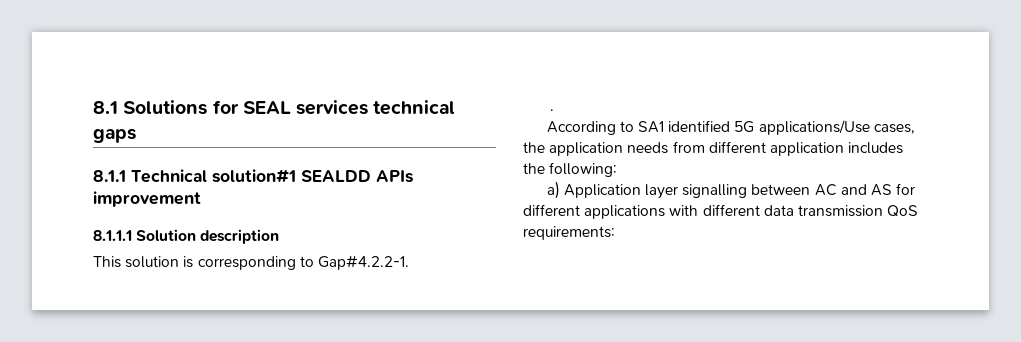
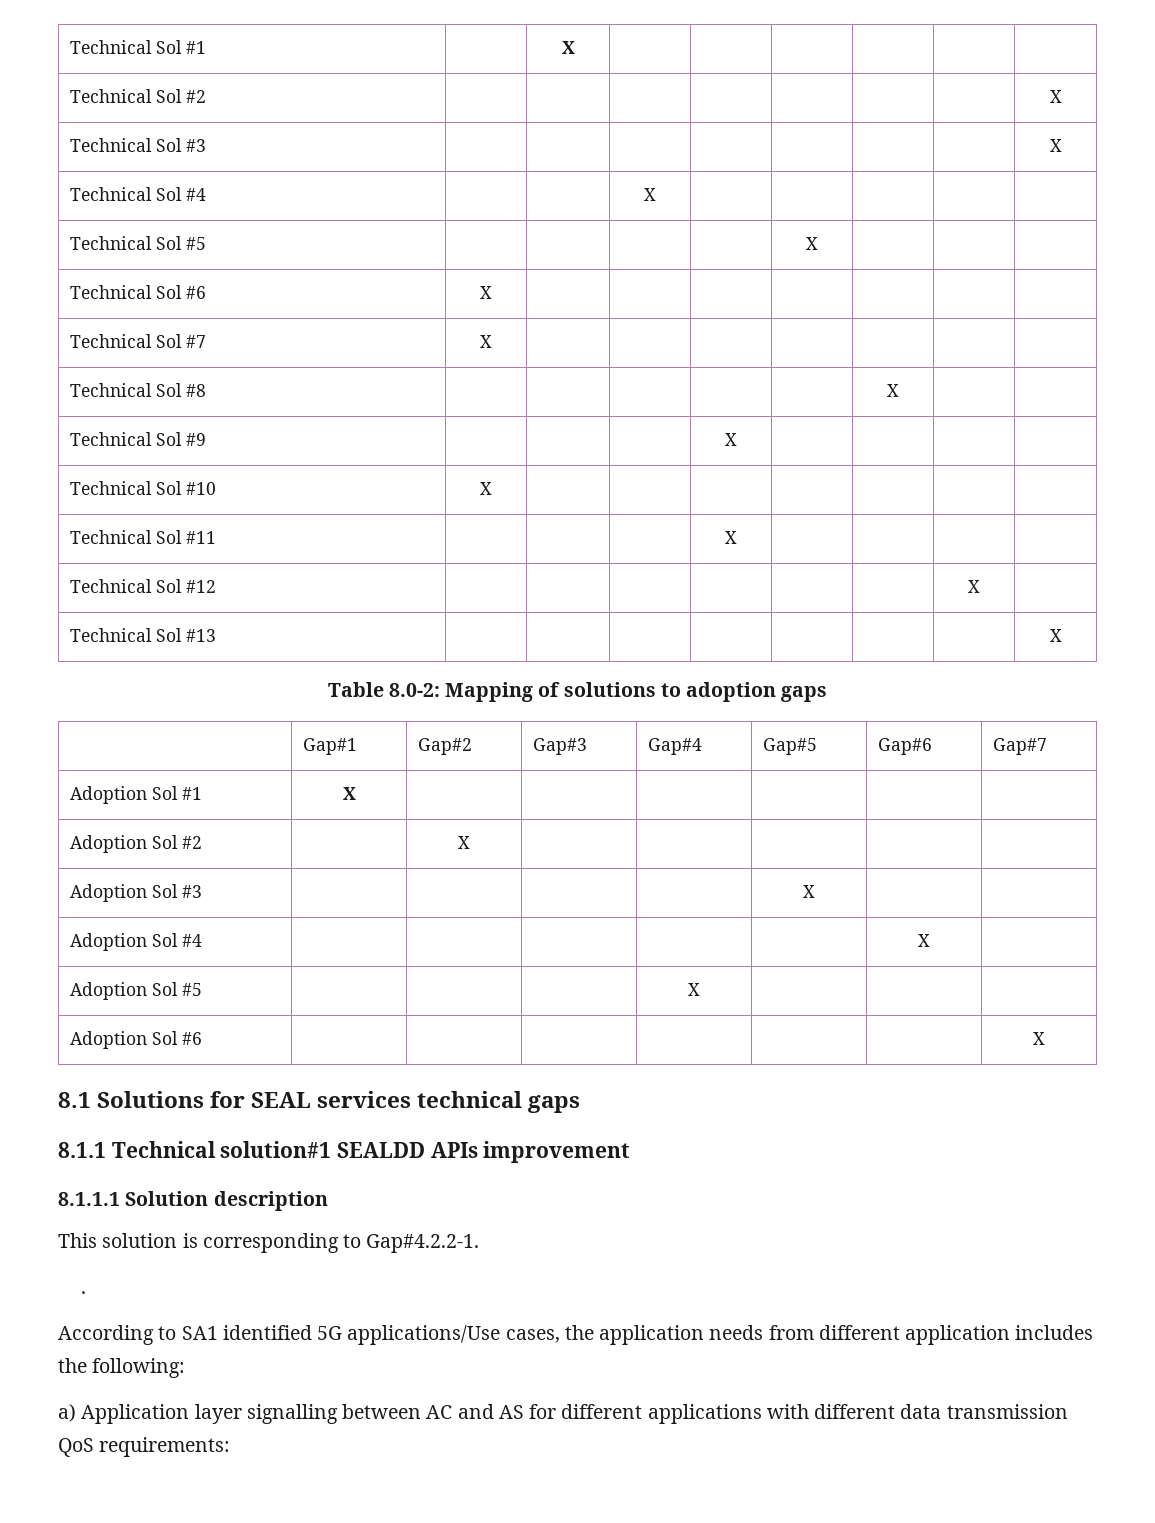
(93, 107) none -> [69,40,206,54] [561,41,575,54] [69,89,206,103] [1049,90,1062,103] [69,138,206,152] [1049,139,1062,152] [69,187,206,201] [644,188,656,201] [69,236,206,250] [806,237,818,250] [69,285,206,299] [480,286,492,299] [69,334,206,348] [480,335,492,348] [69,383,206,397] [887,384,899,397] [69,432,206,446] [725,433,737,446] [69,481,216,495] [480,482,492,495] [69,530,216,544] [725,531,737,544] [69,579,216,593] [968,580,980,593] [69,628,216,642] [1049,629,1062,642] [327,682,828,702] [302,738,357,755] [417,738,472,755] [532,738,587,755] [647,738,702,755] [762,738,817,755] [877,738,932,755] [992,738,1047,755] [69,786,202,804] [342,787,356,800] [69,835,202,853] [458,836,470,849] [69,884,202,902] [803,885,815,898] [69,933,202,951] [918,934,930,947] [69,982,202,1000] [688,983,700,996] [69,1031,202,1049] [1033,1032,1045,1045] Technical Sol #1 | | X | | | | | | // Technical Sol #2 | | | | | | | | X // Technical Sol #3 | | | | | | | | X // Technical Sol #4 | | | X | | | | | // Technical Sol #5 | | | | | X | | | // Technical Sol #6 | X | | | | | | | // Technical Sol #7 | X | | | | | | | // Technical Sol #8 | | | | | | X | | // Technical Sol #9 | | | | X | | | | // Technical Sol #10 | X | | | | | | | // Technical Sol #11 | | | | X | | | | // Technical Sol #12 | | | | | | | X | // Technical Sol #13 | | | | | | | | X // Table 8.0-2: Mapping of solutions to adoption gaps // | Gap#1 | Gap#2 | Gap#3 | Gap#4 | Gap#5 | Gap#6 | Gap#7 // Adoption Sol #1 | X | | | | | | // Adoption Sol #2 | | X | | | | | // Adoption Sol #3 | | | | | X | | // Adoption Sol #4 | | | | | | X | // Adoption Sol #5 | | | | X | | | // Adoption Sol #6 | | | | | | | X //

